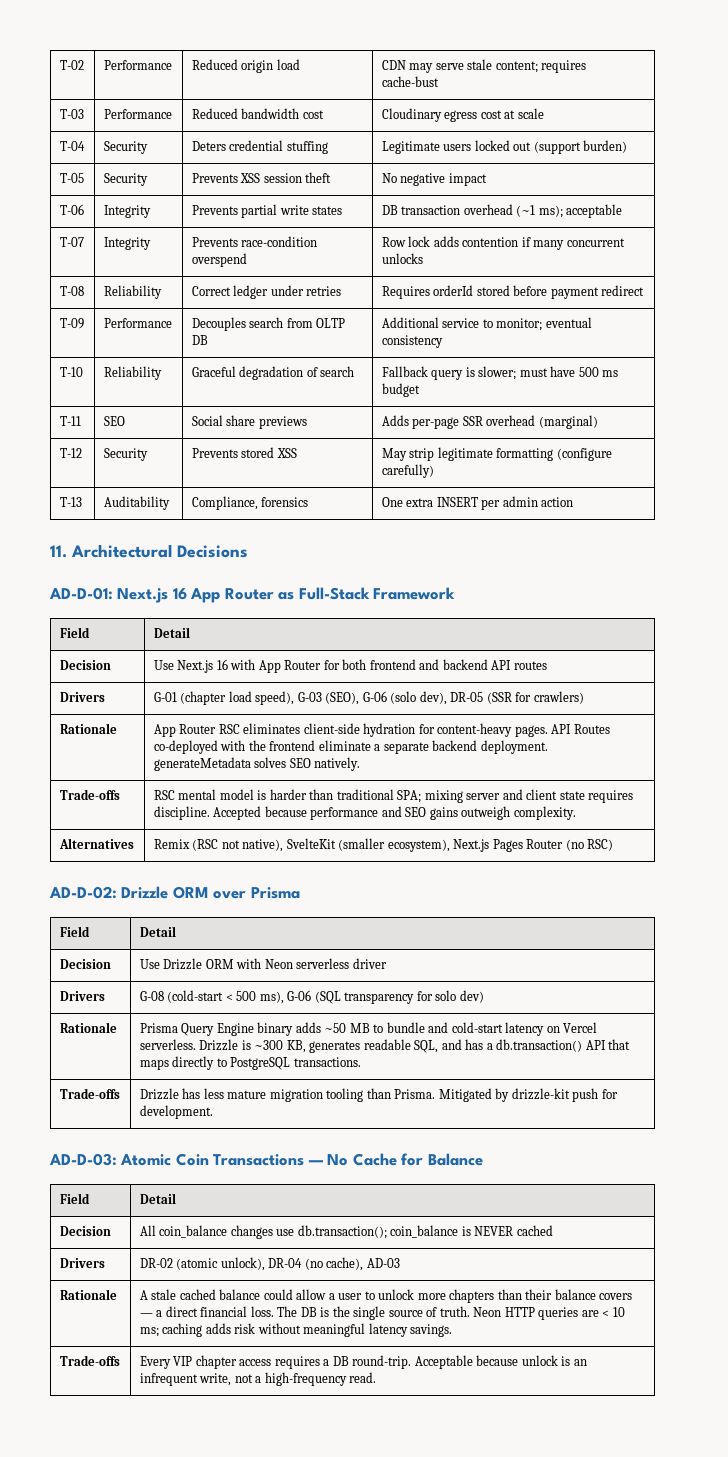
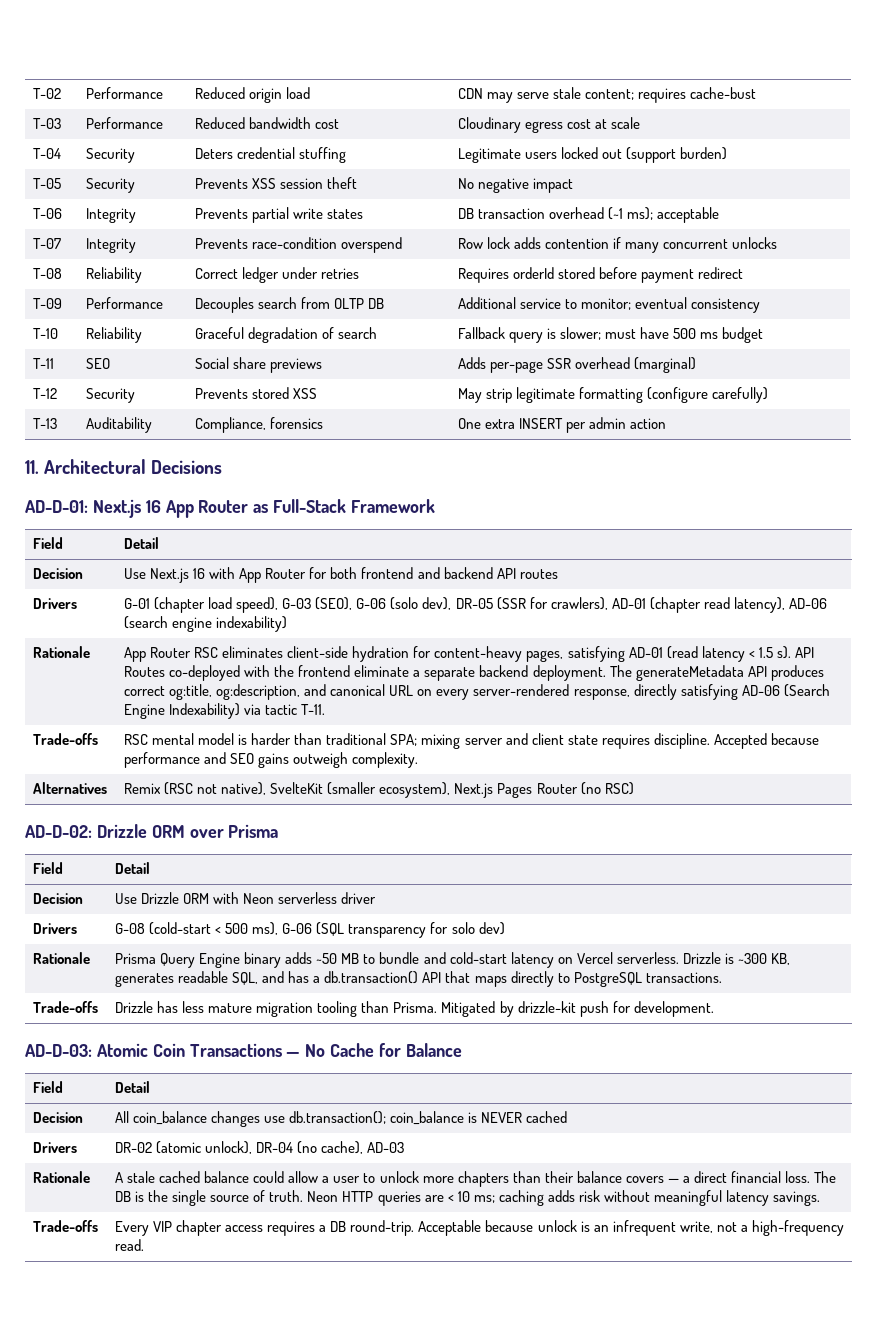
[533,691,584,704] crawlers) -> [550,597,827,613] [124,616,288,632] crawlers), AD-01 (chapter read latency), AD-06 (search engine indexability)
[514,725,548,737] pages. -> [526,646,791,662] pages, satisfying AD-01 (read latency < 1.5 s).
[153,757,361,771] generateMetadata solves SEO natively. -> [609,665,824,681] [124,684,830,700] [124,703,326,719] The generateMetadata API produces correct og:title, og:description, and canonical URL on every server-rendered response, directly satisfying AD-06 (Search Engine Indexability) via tactic T-11.

